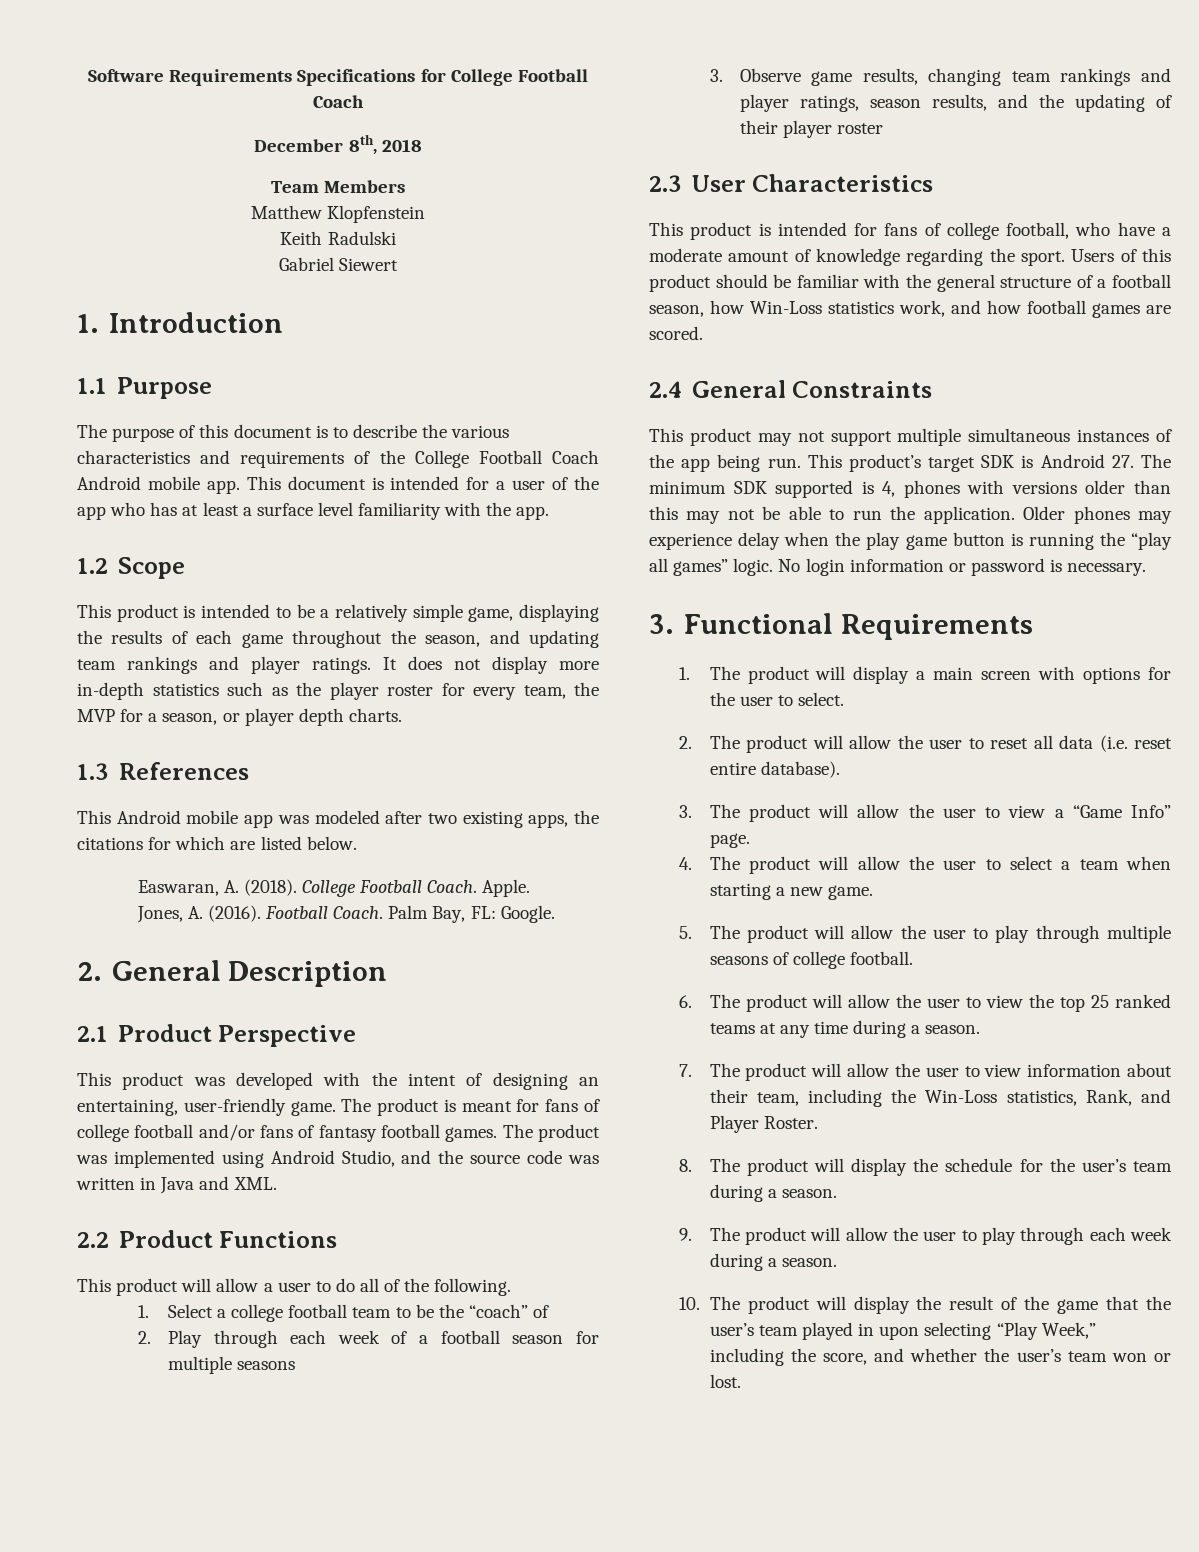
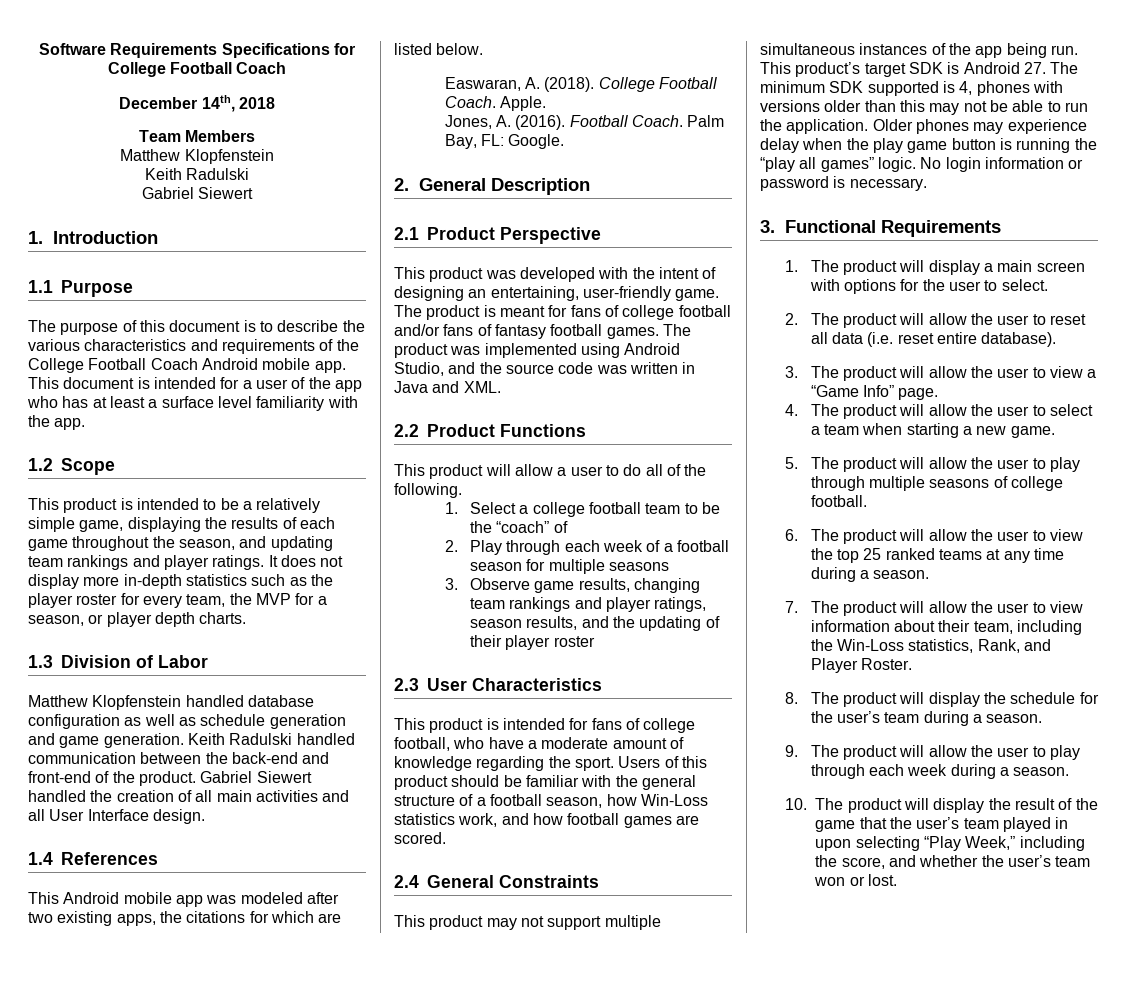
[348,134,377,155] 8th, -> [201,95,235,112] 14th,
(109, 771) none -> [61,655,208,668] [28,695,314,710] [28,714,346,729] [28,733,355,748] [28,752,330,764] [28,771,312,786] [28,790,350,802] [28,809,205,824] [28,852,53,865] Division of Labor // Matthew Klopfenstein handled database configuration as well as schedule generation and game generation. Keith Radulski handled communication between the back-end and front-end of the product. Gabriel Siewert handled the creation of all main activities and all User Interface design. // 1.4

